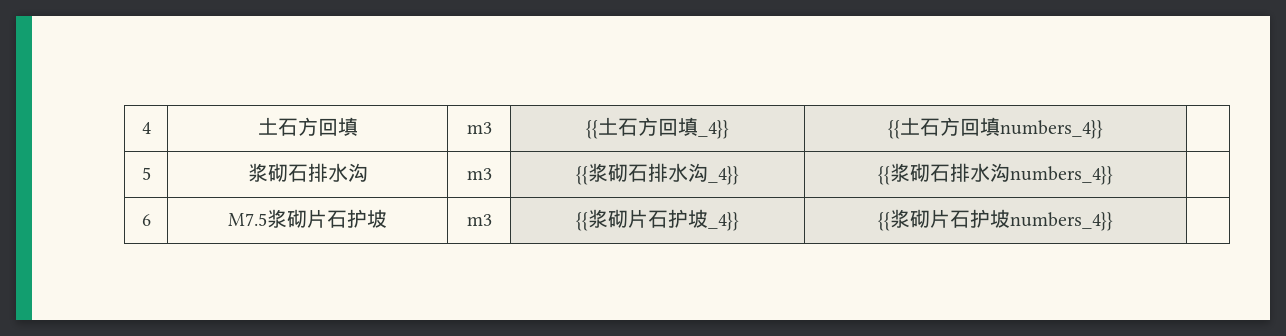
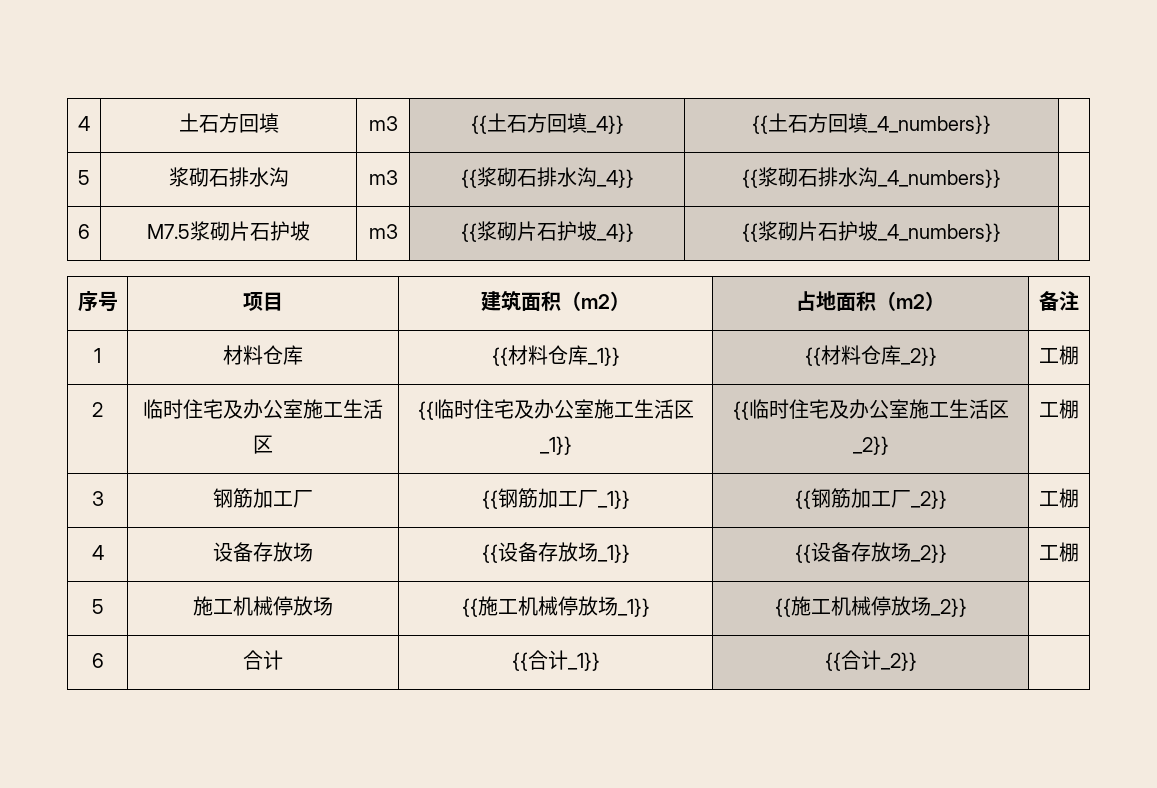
[999,120,1103,139] numbers_4}} -> [868,115,991,134] _4_numbers}}
[1009,166,1113,185] numbers_4}} -> [878,169,1001,188] _4_numbers}}
[1009,212,1113,231] numbers_4}} -> [878,223,1001,242] [77,291,118,312] [243,292,283,311] [481,290,630,311] [796,291,945,311] [1039,291,1079,311] [94,348,101,363] [223,345,303,365] [491,345,620,366] [804,345,937,366] [1039,345,1079,365] [92,402,103,417] [143,399,383,419] [253,435,273,454] [417,399,694,420] [539,436,572,455] [732,399,1009,420] [852,436,889,455] [1039,399,1079,419] [91,491,104,506] [213,488,313,508] [481,488,630,509] [794,488,947,509] [1039,488,1079,508] [91,545,104,560] [213,542,313,562] [481,542,630,563] [794,542,947,563] [1039,542,1079,562] [91,599,104,614] [193,596,333,616] [461,596,650,617] [774,596,967,617] [91,653,104,668] [243,650,283,670] [511,650,600,671] [824,650,917,671] _4_numbers}} | // 序号 | 项目 | 建筑面积（m2） | 占地面积（m2） | 备注 // 1 | 材料仓库 | {{材料仓库_1}} | {{材料仓库_2}} | 工棚 // 2 | 临时住宅及办公室施工生活区 | {{临时住宅及办公室施工生活区_1}} | {{临时住宅及办公室施工生活区_2}} | 工棚 // 3 | 钢筋加工厂 | {{钢筋加工厂_1}} | {{钢筋加工厂_2}} | 工棚 // 4 | 设备存放场 | {{设备存放场_1}} | {{设备存放场_2}} | 工棚 // 5 | 施工机械停放场 | {{施工机械停放场_1}} | {{施工机械停放场_2}} | // 6 | 合计 | {{合计_1}} | {{合计_2}}

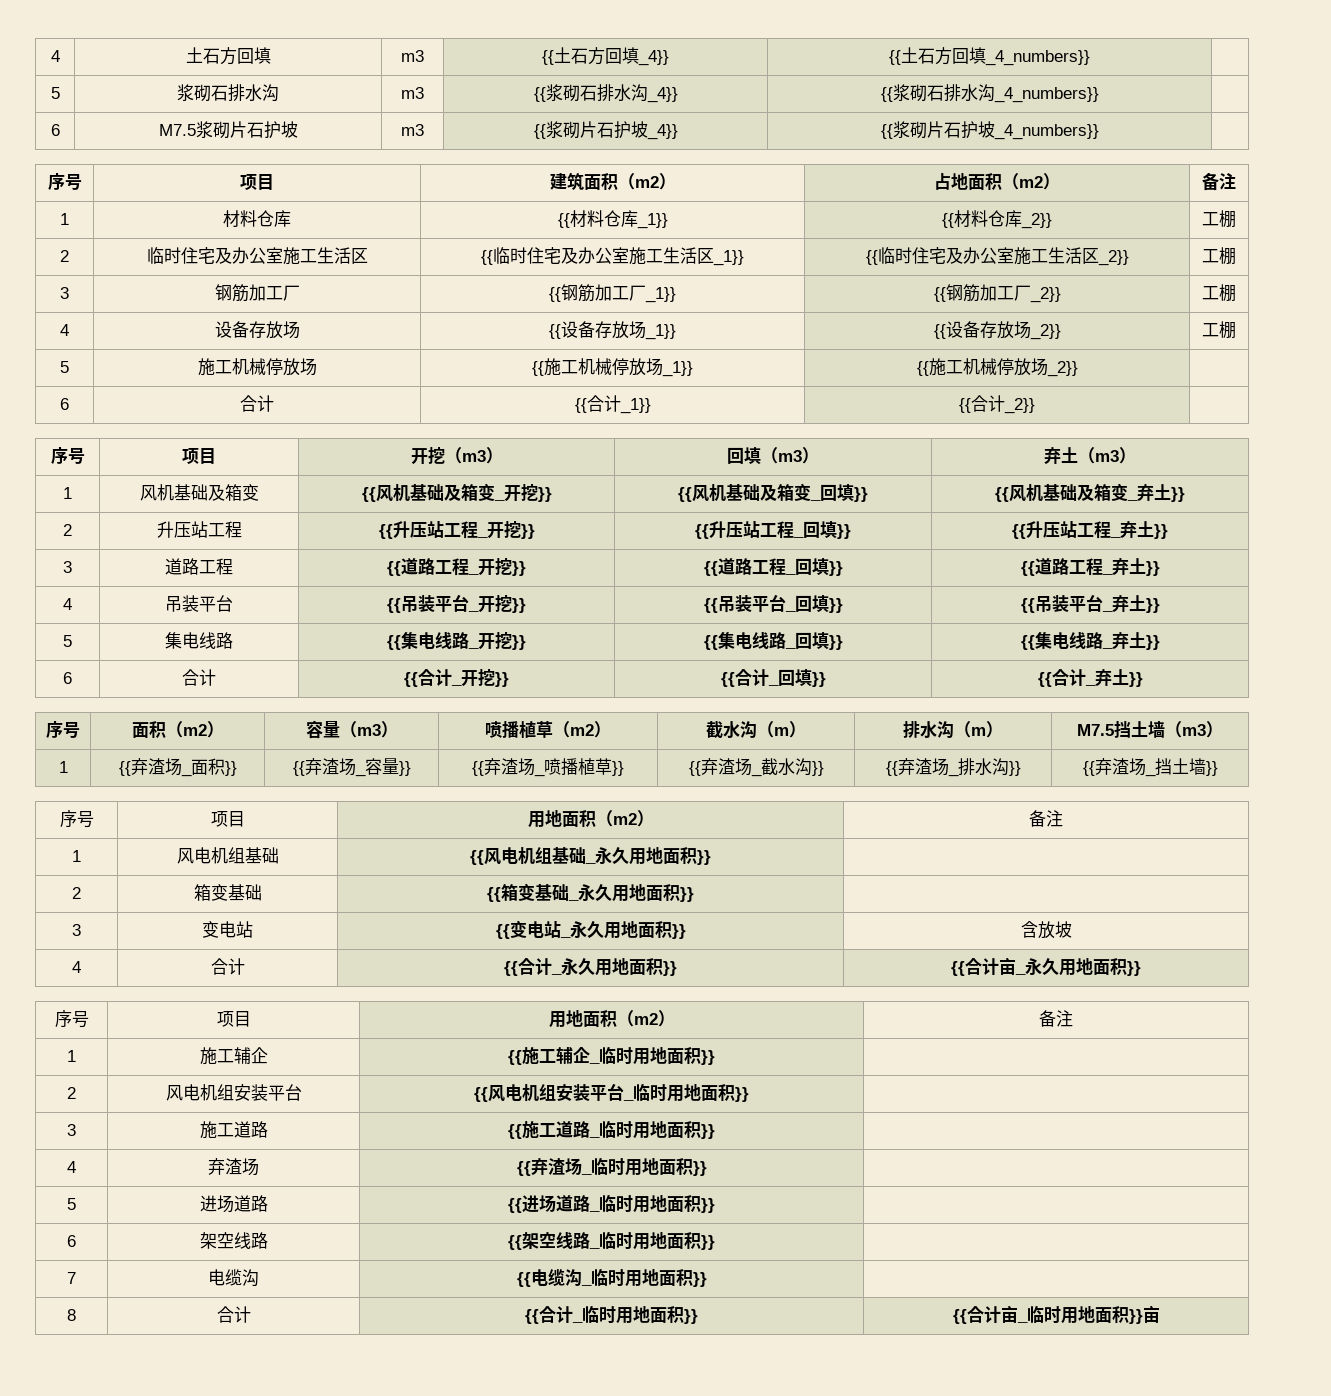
(917, 661) none -> [50,447,85,464] [182,448,216,464] [410,447,503,465] [727,447,819,464] [1044,447,1136,464] [63,487,72,499] [139,484,259,501] [361,483,552,502] [678,483,868,502] [995,483,1185,502] [63,524,72,536] [156,521,242,538] [378,521,535,539] [695,521,851,539] [1012,521,1168,539] [63,561,72,573] [165,558,233,575] [387,558,526,576] [703,558,843,576] [1020,558,1160,576] [63,598,72,610] [165,595,233,612] [387,594,526,613] [703,594,843,613] [1020,594,1160,613] [63,635,72,647] [165,632,233,649] [387,632,526,650] [703,632,843,650] [1020,632,1160,650] [63,672,72,684] [182,669,216,686] [404,669,509,687] [720,669,826,687] [1037,669,1143,687] [46,721,80,738] [131,721,224,738] [305,720,398,739] [485,721,611,738] [706,721,806,738] [903,721,1003,738] [1077,721,1223,738] [58,761,68,773] [118,758,237,777] [292,758,411,777] [472,758,624,777] [688,758,824,777] [885,758,1021,777] [1082,758,1218,777] [59,810,94,828] [210,811,245,827] [527,810,654,828] [1029,810,1063,827] [72,850,81,862] [176,847,279,864] [470,847,711,865] [72,887,81,899] [193,884,262,901] [487,883,694,902] [72,924,81,936] [202,921,253,938] [495,920,686,939] [1020,921,1072,939] [72,961,81,973] [210,958,245,975] [504,958,677,976] [951,957,1141,976] [54,1010,89,1028] [216,1011,251,1027] [548,1010,675,1028] [1039,1010,1073,1027] [67,1050,76,1062] [199,1047,268,1065] [508,1046,715,1065] [67,1087,76,1099] [165,1084,302,1101] [474,1083,749,1102] [67,1124,76,1136] [199,1121,268,1139] [508,1120,715,1139] [67,1161,76,1173] [208,1158,259,1176] [516,1157,707,1176] [67,1198,76,1210] [199,1195,268,1213] [508,1194,715,1213] [67,1235,76,1247] [199,1232,268,1249] [508,1231,715,1250] [67,1272,76,1284] [208,1269,259,1287] [516,1268,707,1287] [67,1309,76,1321] [216,1306,251,1323] [525,1305,698,1324] [952,1305,1160,1324] // 序号 | 项目 | 开挖（m3） | 回填（m3） | 弃土（m3） // 1 | 风机基础及箱变 | {{风机基础及箱变_开挖}} | {{风机基础及箱变_回填}} | {{风机基础及箱变_弃土}} // 2 | 升压站工程 | {{升压站工程_开挖}} | {{升压站工程_回填}} | {{升压站工程_弃土}} // 3 | 道路工程 | {{道路工程_开挖}} | {{道路工程_回填}} | {{道路工程_弃土}} // 4 | 吊装平台 | {{吊装平台_开挖}} | {{吊装平台_回填}} | {{吊装平台_弃土}} // 5 | 集电线路 | {{集电线路_开挖}} | {{集电线路_回填}} | {{集电线路_弃土}} // 6 | 合计 | {{合计_开挖}} | {{合计_回填}} | {{合计_弃土}} // 序号 | 面积（m2） | 容量（m3） | 喷播植草（m2） | 截水沟（m） | 排水沟（m） | M7.5挡土墙（m3） // 1 | {{弃渣场_面积}} | {{弃渣场_容量}} | {{弃渣场_喷播植草}} | {{弃渣场_截水沟}} | {{弃渣场_排水沟}} | {{弃渣场_挡土墙}} // 序号 | 项目 | 用地面积（m2） | 备注 // 1 | 风电机组基础 | {{风电机组基础_永久用地面积}} | // 2 | 箱变基础 | {{箱变基础_永久用地面积}} | // 3 | 变电站 | {{变电站_永久用地面积}} | 含放坡 // 4 | 合计 | {{合计_永久用地面积}} | {{合计亩_永久用地面积}} // 序号 | 项目 | 用地面积（m2） | 备注 // 1 | 施工辅企 | {{施工辅企_临时用地面积}} | // 2 | 风电机组安装平台 | {{风电机组安装平台_临时用地面积}} | // 3 | 施工道路 | {{施工道路_临时用地面积}} | // 4 | 弃渣场 | {{弃渣场_临时用地面积}} | // 5 | 进场道路 | {{进场道路_临时用地面积}} | // 6 | 架空线路 | {{架空线路_临时用地面积}} | // 7 | 电缆沟 | {{电缆沟_临时用地面积}} | // 8 | 合计 | {{合计_临时用地面积}} | {{合计亩_临时用地面积}}亩

